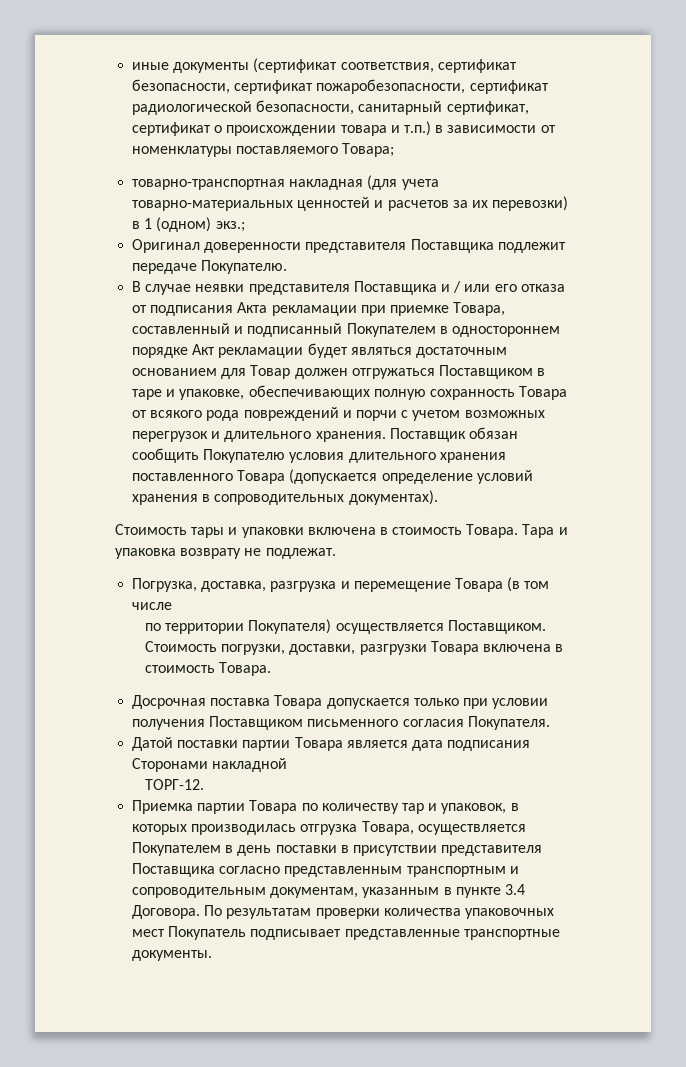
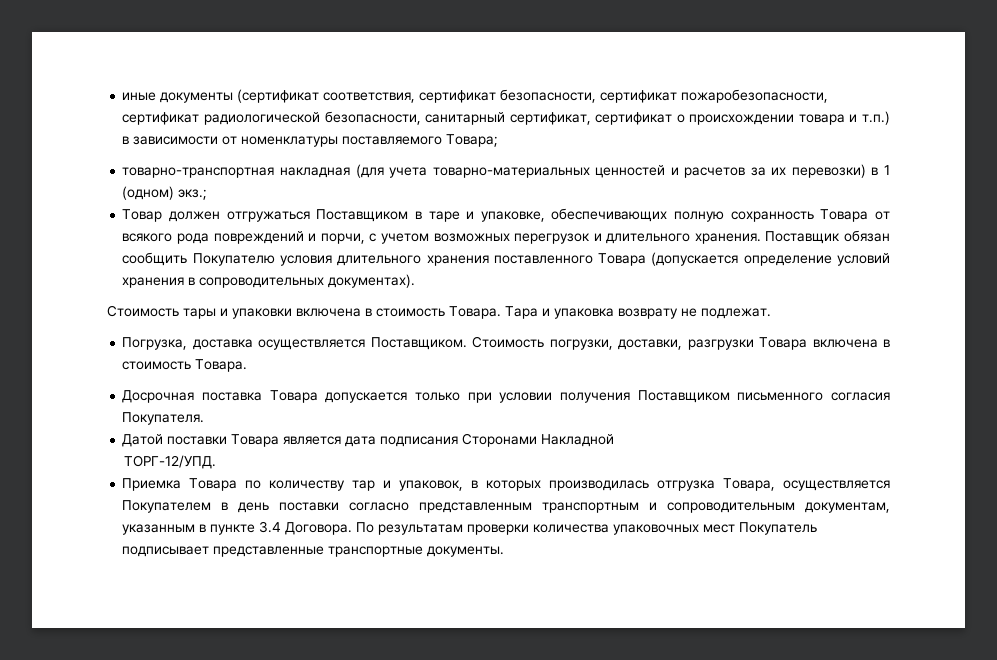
[132,239,566,253] [132,260,288,274] [132,281,565,295] [132,302,506,316] [132,323,560,337] [132,343,507,358] [132,368,247,379] Оригинал доверенности представителя Поставщика подлежит передаче Покупателю. // В случае неявки представителя Поставщика и / или его отказа от подписания Акта рекламации при приемке Товара, составленный и подписанный Покупателем в одностороннем порядке Акт рекламации будет являться достаточным основанием для -> (208, 194) none
[355,410,397,421] порчи -> [320,233,365,244] порчи,
[201,577,550,592] [132,602,173,610] [144,619,332,634] доставка, разгрузка и перемещение Товара (в том числе // по территории Покупателя) -> [192,339,253,350] доставка
[242,740,291,751] партии -> (228, 440) none
[212,758,288,772] [144,779,204,790] накладной // ТОРГ-12. -> [541,434,615,447] [124,455,217,469] Накладной // ТОРГ-12/УПД.
[197,803,246,814] партии -> (182, 484) none
[340,845,543,856] [132,863,216,877] в присутствии представителя Поставщика -> (340, 506) none

